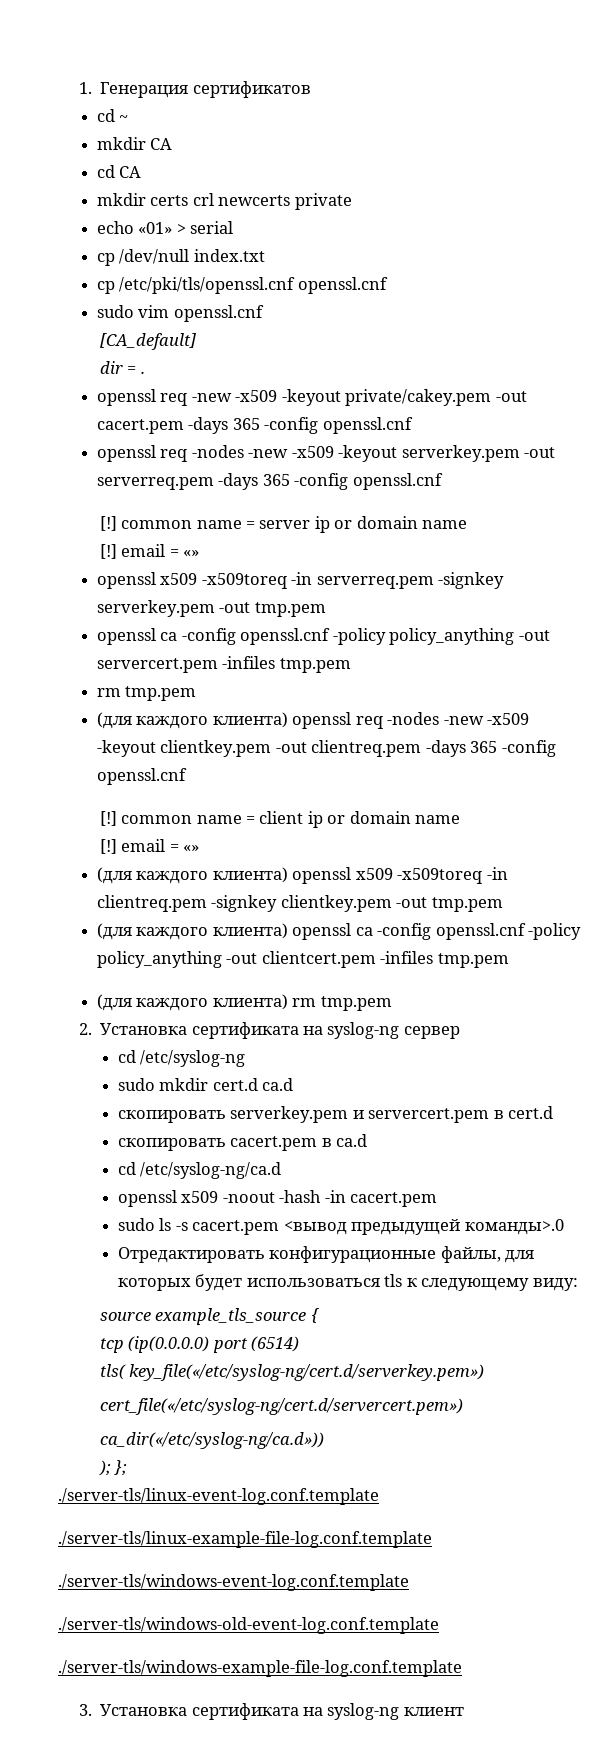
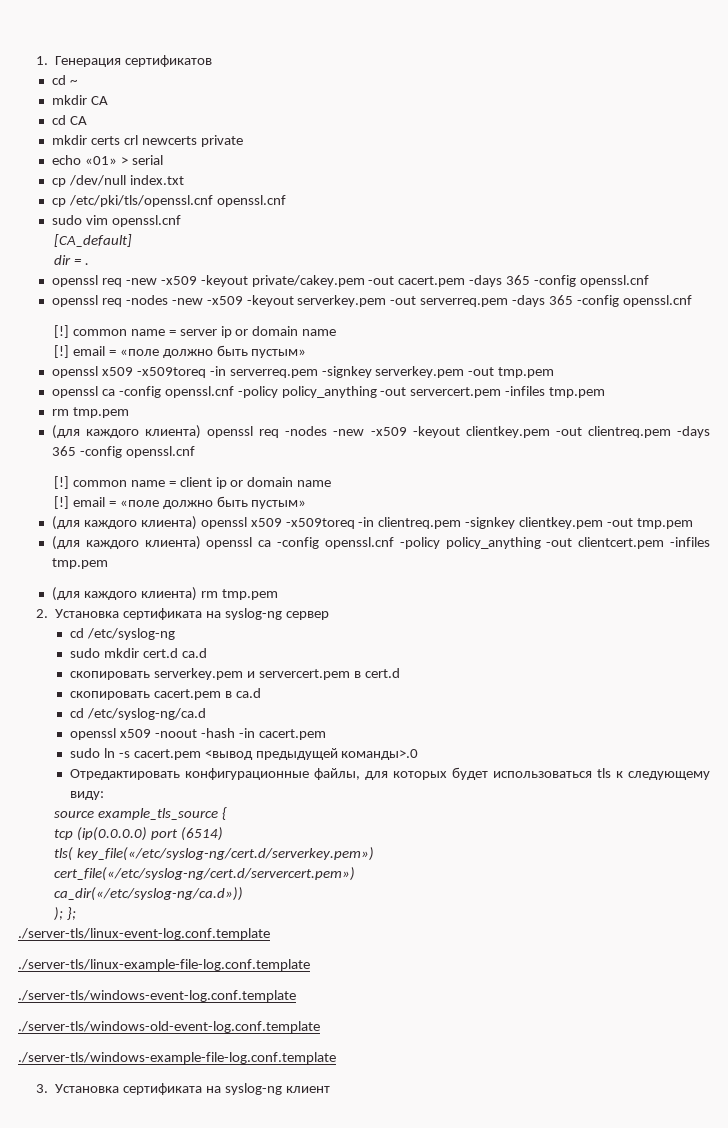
[183,550,200,557] «» -> [119,345,307,358] «поле должно быть пустым»
[183,845,200,852] «» -> [119,496,307,509] «поле должно быть пустым»
[159,1218,172,1231] ls -> [103,748,115,758] ln

